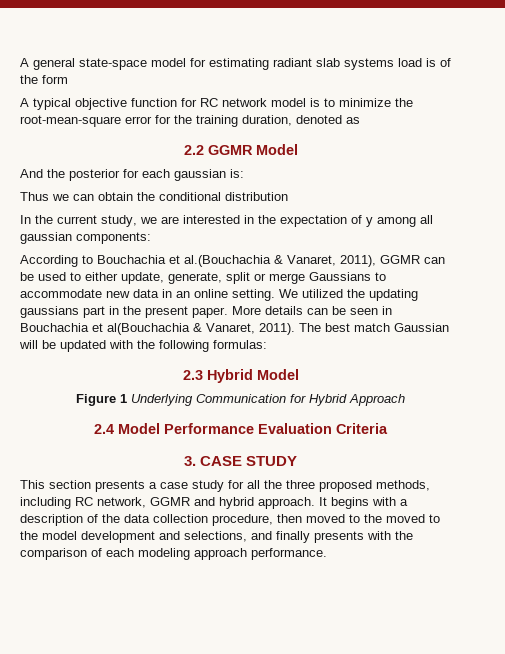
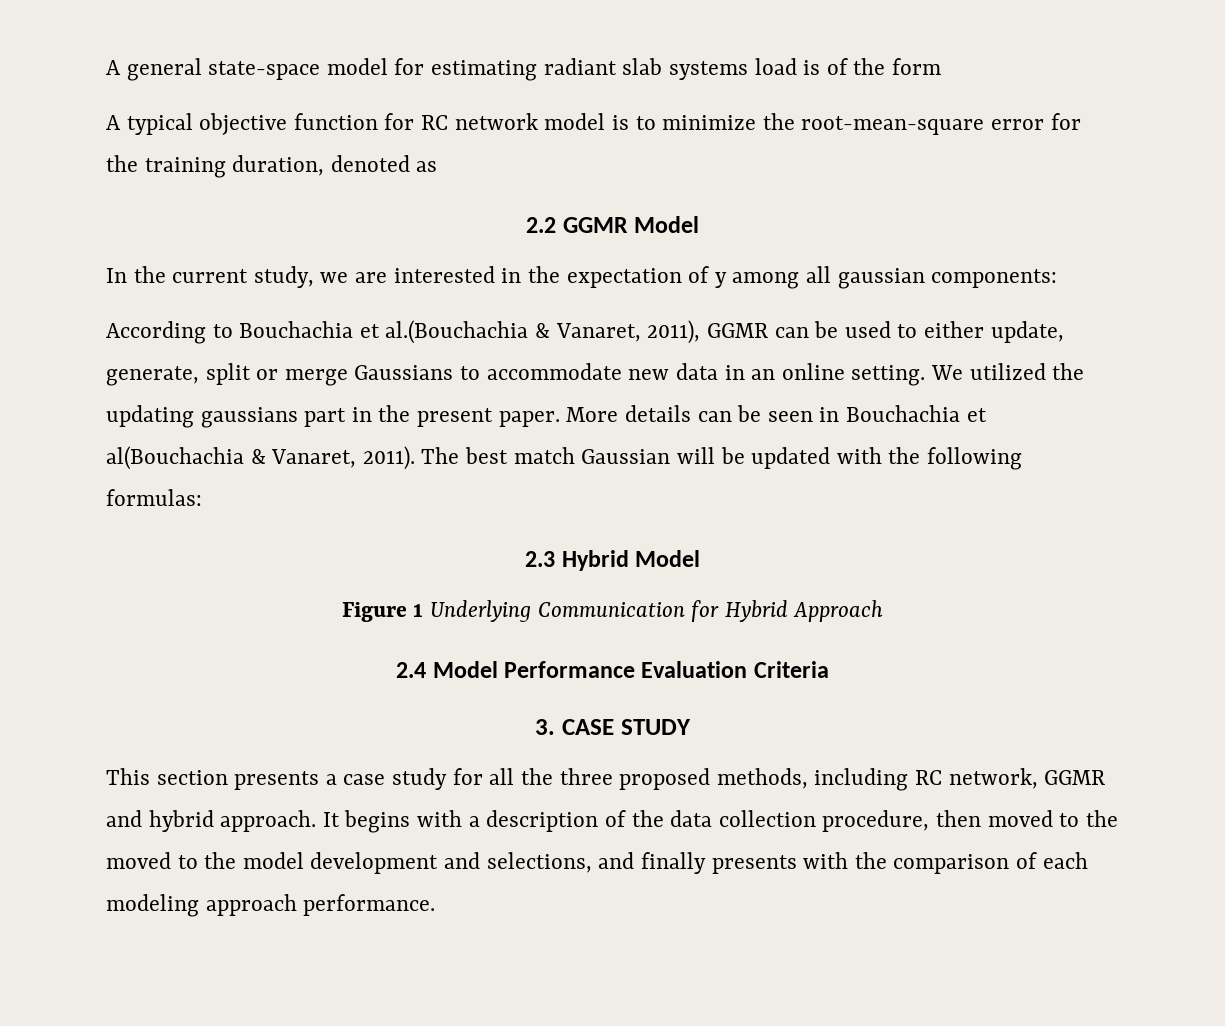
[20,169,244,181] [20,192,288,201] // And the posterior for each gaussian is: // Thus we can obtain the conditional distribution -> (699, 224) none

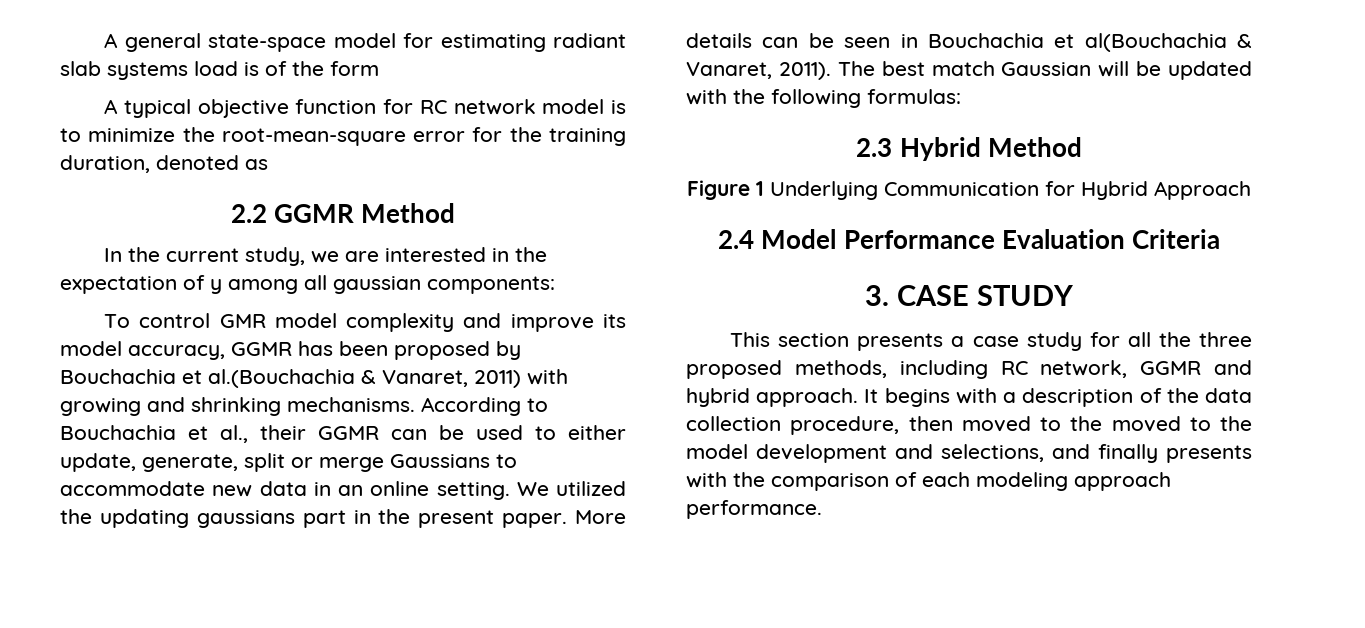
[633,216,699,233] Model -> [361,203,456,223] Method
[106,321,233,344] According to -> [104,313,626,332] [60,341,521,360] To control GMR model complexity and improve its model accuracy, GGMR has been proposed by
[647,320,701,344] 2011), -> [474,369,568,388] [60,397,548,416] [60,425,306,443] 2011) with growing and shrinking mechanisms. According to Bouchachia et al., their
[634,550,700,567] Model -> [987,137,1082,157] Method

